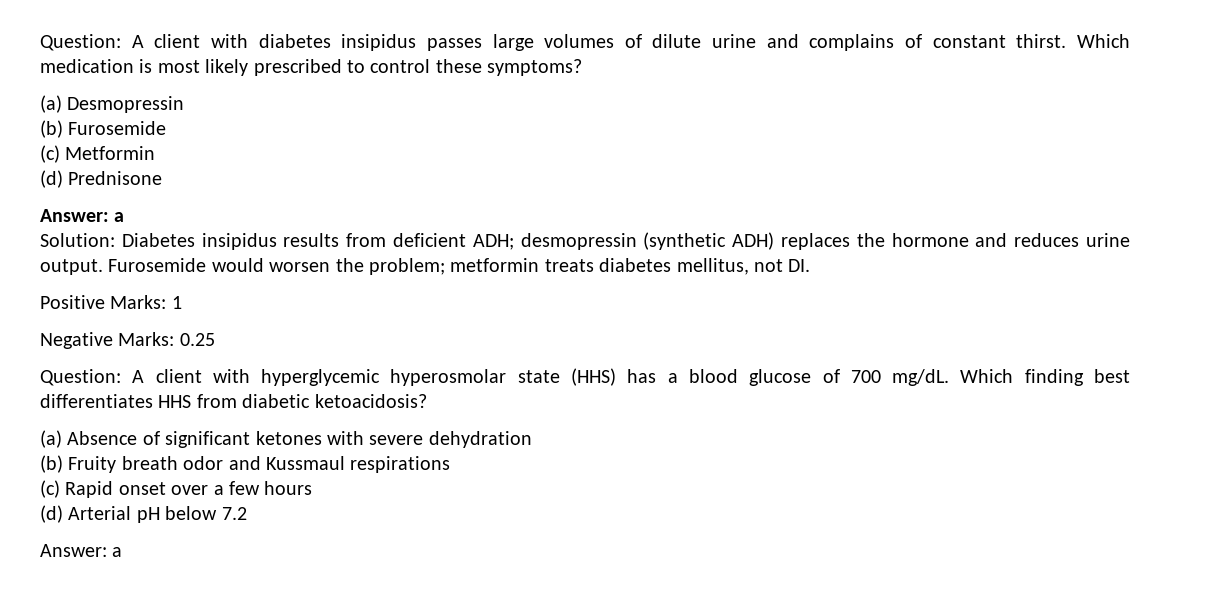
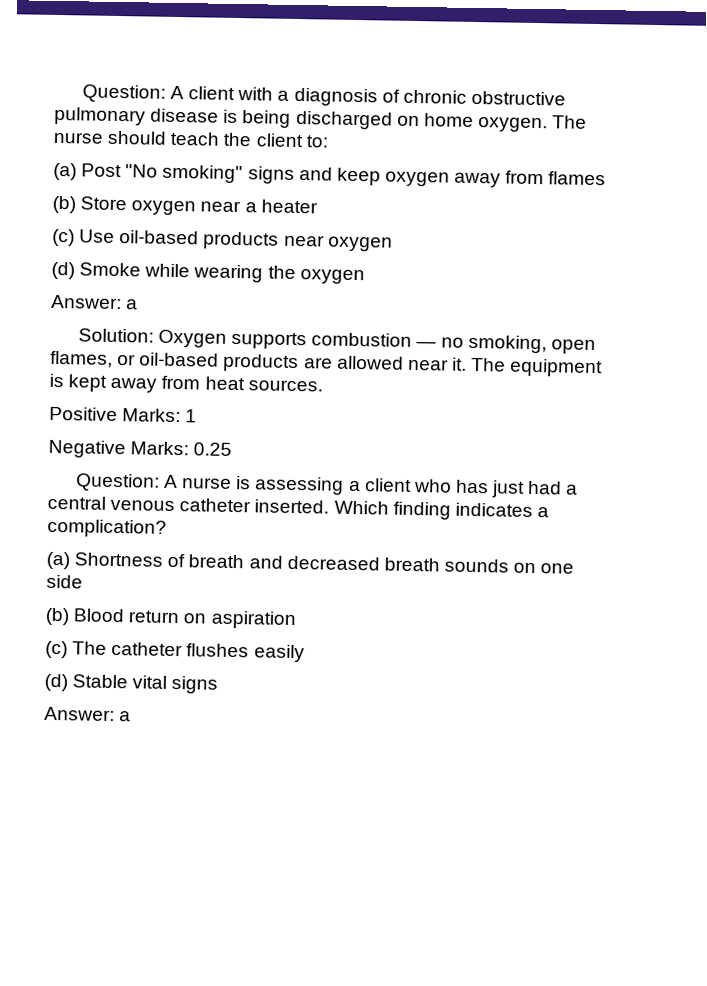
[40,34,1130,51] [40,59,583,76] [40,95,185,113] [40,120,167,138] [40,145,156,163] [40,170,163,188] [40,209,125,222] [40,232,1130,250] [40,258,811,275] Question: A client with diabetes insipidus passes large volumes of dilute urine and complains of constant thirst. Which medication is most likely prescribed to control these symptoms? // (a) Desmopressin // (b) Furosemide // (c) Metformin // (d) Prednisone // Answer: a // Solution: Diabetes insipidus results from deficient ADH; desmopressin (synthetic ADH) replaces the hormone and reduces urine output. Furosemide would worsen the problem; metformin treats diabetes mellitus, not DI. -> [81,84,566,107] [54,106,588,133] [53,130,328,148] [53,162,607,188] [52,195,318,216] [52,228,393,252] [51,261,365,285] [51,294,139,310] [77,328,596,355] [50,350,604,378] [49,373,323,393] Question: A client with a diagnosis of chronic obstructive pulmonary disease is being discharged on home oxygen. The nurse should teach the client to: // (a) Post "No smoking" signs and keep oxygen away from flames // (b) Store oxygen near a heater // (c) Use oil-based products near oxygen // (d) Smoke while wearing the oxygen // Answer: a // Solution: Oxygen supports combustion — no smoking, open flames, or oil-based products are allowed near it. The equipment is kept away from heat sources.
[155,368,1130,386] [40,394,427,408] [40,430,532,448] [40,455,451,473] [40,480,313,498] [40,505,247,523] client with hyperglycemic hyperosmolar state (HHS) has a blood glucose of 700 mg/dL. Which finding best differentiates HHS from diabetic ketoacidosis? // (a) Absence of significant ketones with severe dehydration // (b) Fruity breath odor and Kussmaul respirations // (c) Rapid onset over a few hours // (d) Arterial pH below 7.2 -> [182,476,579,498] [47,495,549,520] [47,518,167,538] [46,551,575,574] [46,574,83,589] [45,607,296,630] [45,640,305,663] [44,673,219,694] nurse is assessing a client who has just had a central venous catheter inserted. Which finding indicates a complication? // (a) Shortness of breath and decreased breath sounds on one side // (b) Blood return on aspiration // (c) The catheter flushes easily // (d) Stable vital signs

